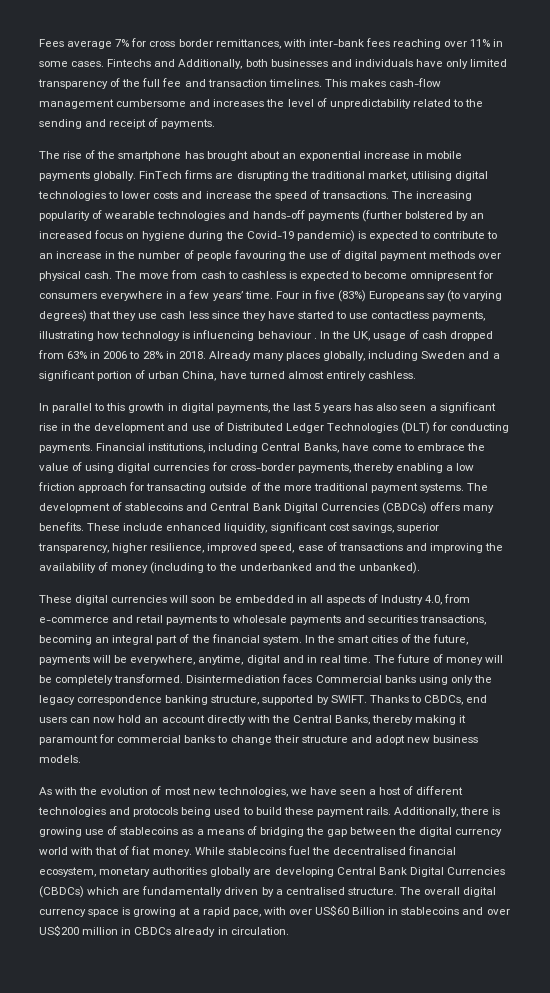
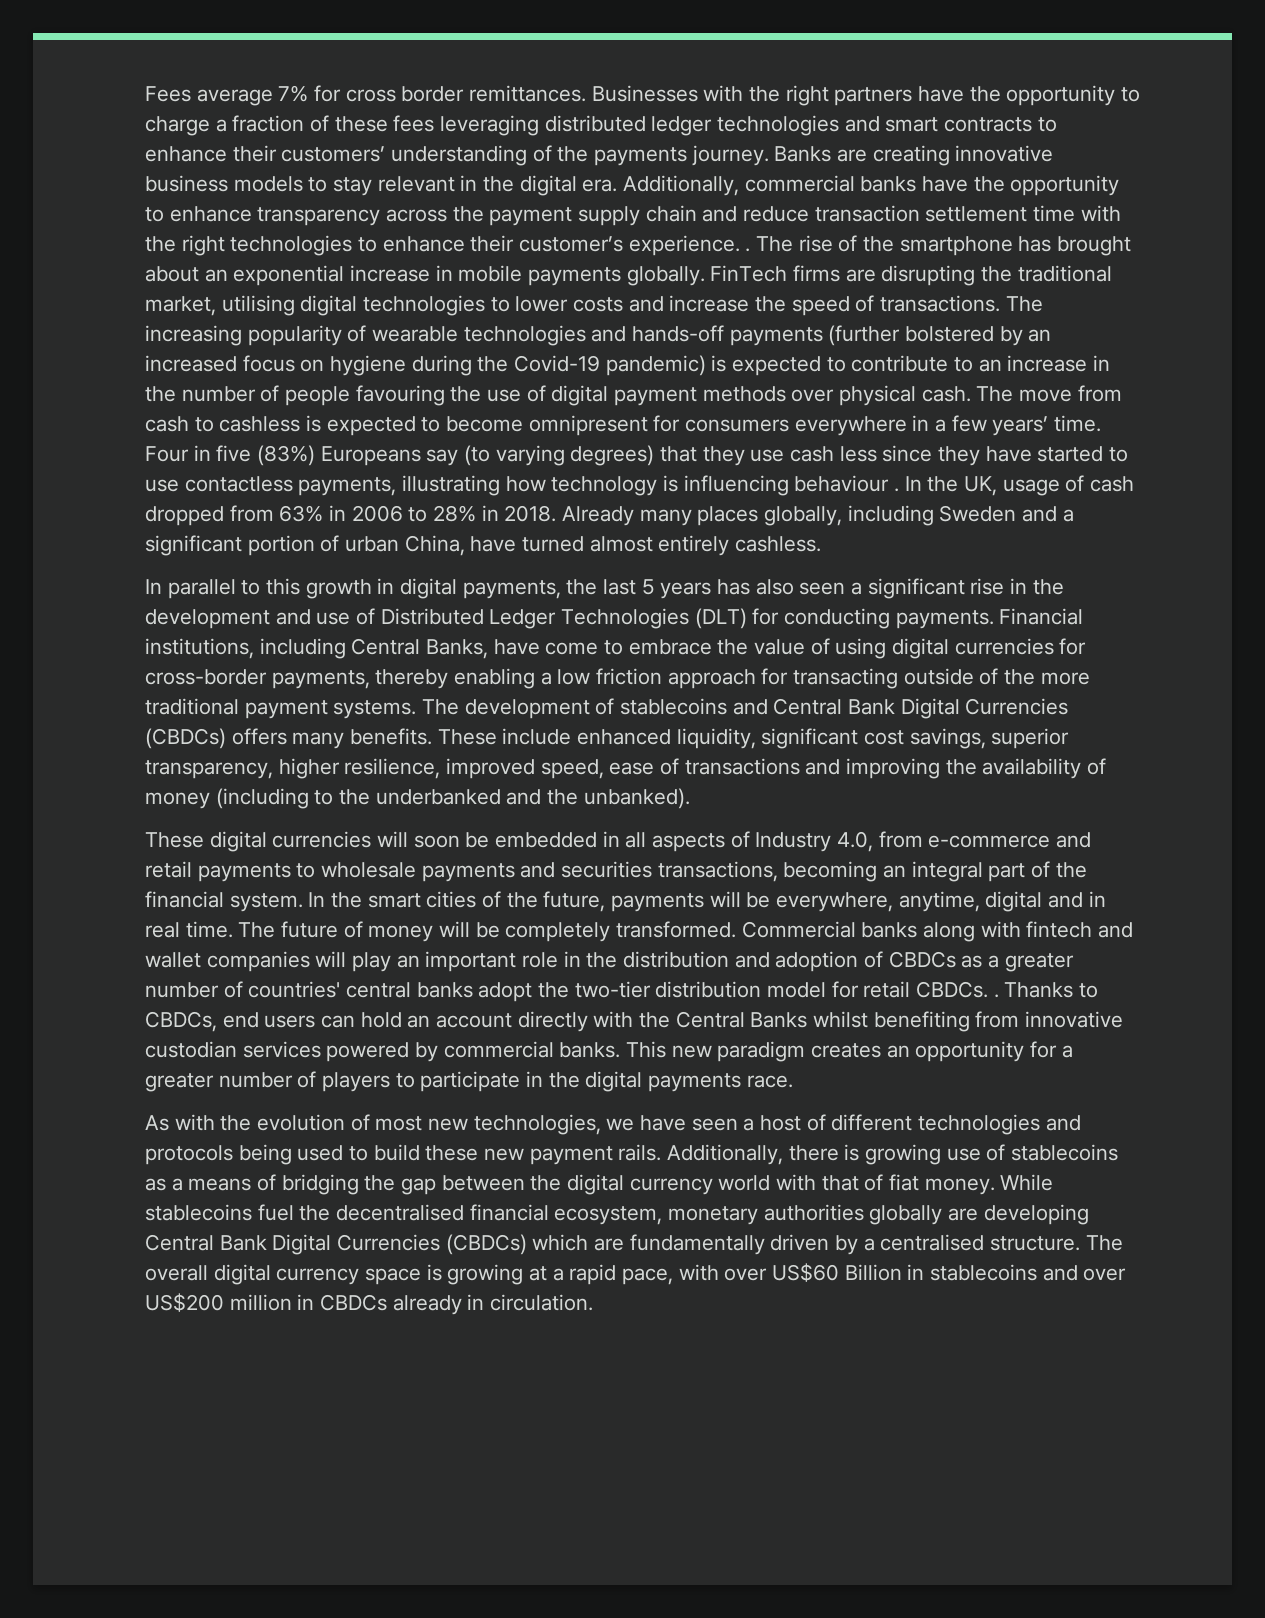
[215,38,504,49] [39,59,508,69] [38,78,442,89] [39,98,484,109] [39,118,216,129] remittances, with inter-bank fees reaching over 11% in some cases. Fintechs and Additionally, both businesses and individuals have only limited transparency of the full fee and transaction timelines. This makes cash-flow management cumbersome and increases the level of unpredictability related to the sending and receipt of payments. // -> [469,85,1141,106] [145,115,1057,136] [145,145,1054,166] [145,175,1120,196] [145,205,1121,226] [145,235,751,256] remittances. Businesses with the right partners have the opportunity to charge a fraction of these fees leveraging distributed ledger technologies and smart contracts to enhance their customers’ understanding of the payments journey. Banks are creating innovative business models to stay relevant in the digital era. Additionally, commercial banks have the opportunity to enhance transparency across the payment supply chain and reduce transaction settlement time with the right technologies to enhance their customer’s experience. .
[186,674,492,685] [39,695,367,705] Disintermediation faces Commercial banks using only the legacy correspondence banking structure, supported by SWIFT. -> [741,921,1134,942] [145,951,1074,972] [145,981,999,1002] Commercial banks along with fintech and wallet companies will play an important role in the distribution and adoption of CBDCs as a greater number of countries' central banks adopt the two-tier distribution model for retail CBDCs. .
[93,717,116,723] now -> (356, 1021) none
[335,715,467,725] [39,734,479,745] [39,755,81,763] Banks, thereby making it paramount for commercial banks to change their structure and adopt new business models. -> [750,1011,1124,1032] [145,1041,1073,1062] [145,1071,793,1092] Banks whilst benefiting from innovative custodian services powered by commercial banks. This new paradigm creates an opportunity for a greater number of players to participate in the digital payments race.
(314, 811) none -> [484,1148,525,1161] new

